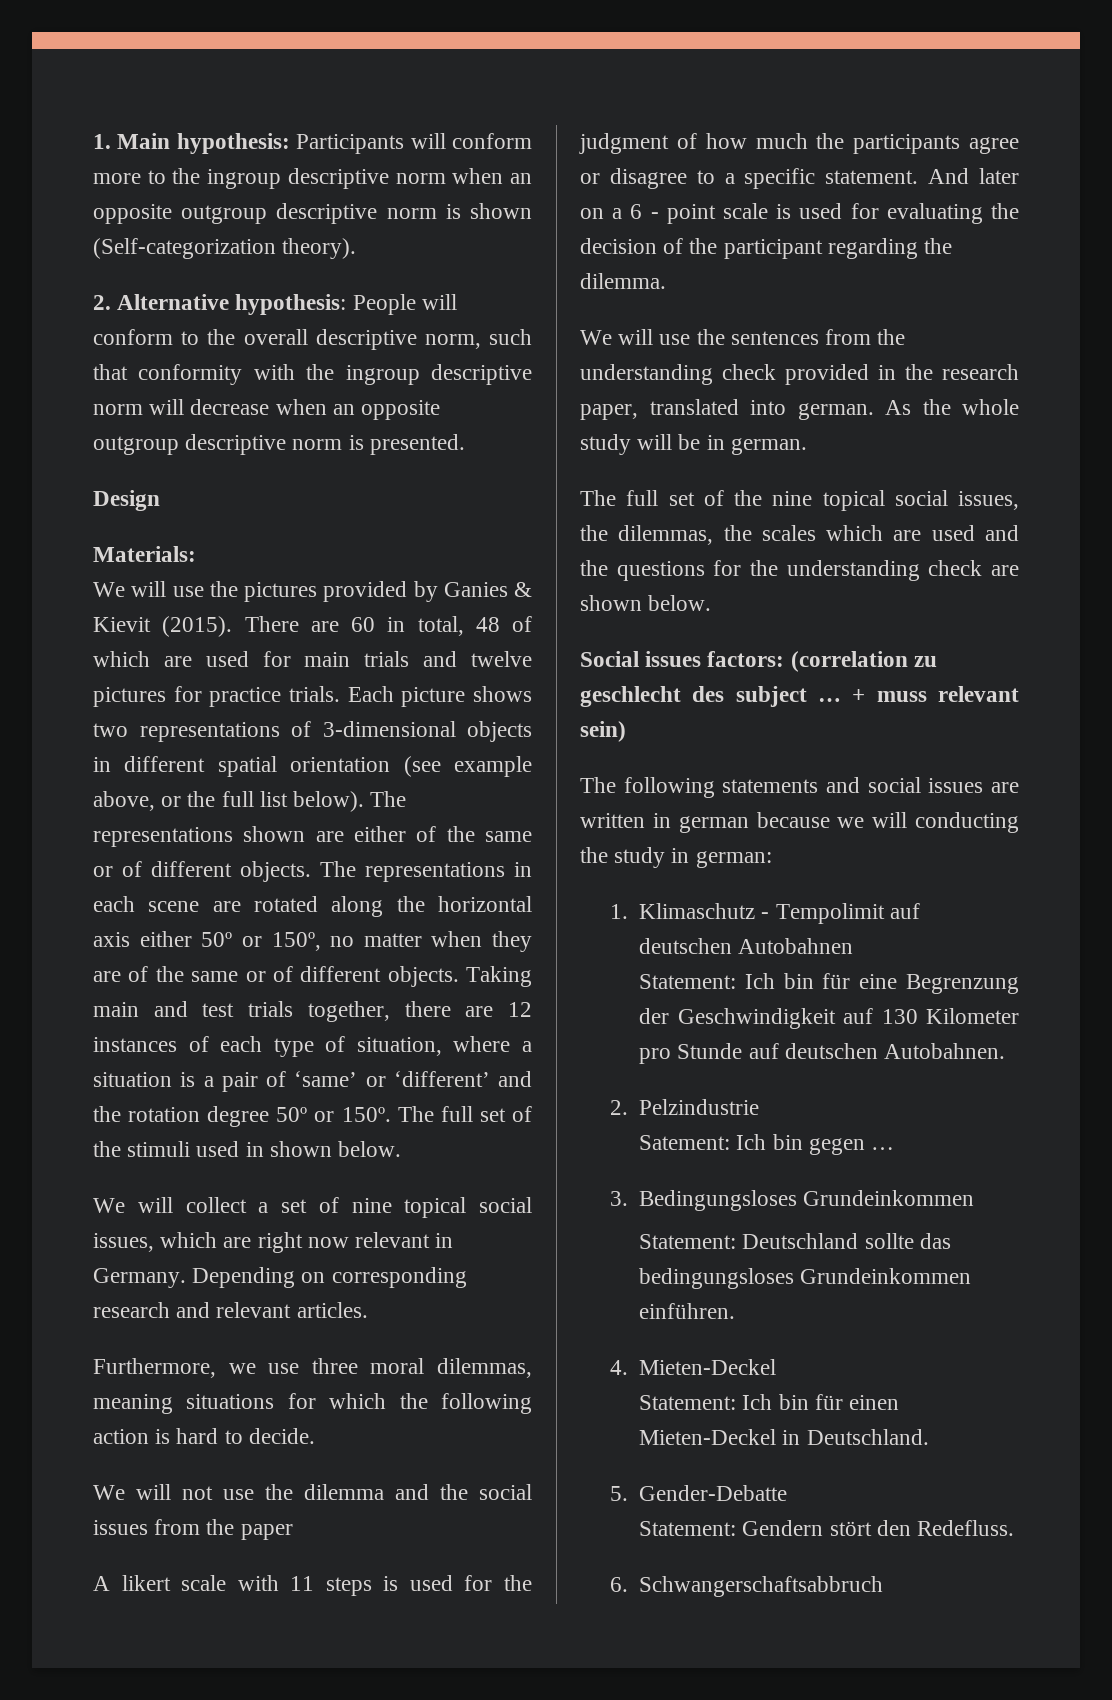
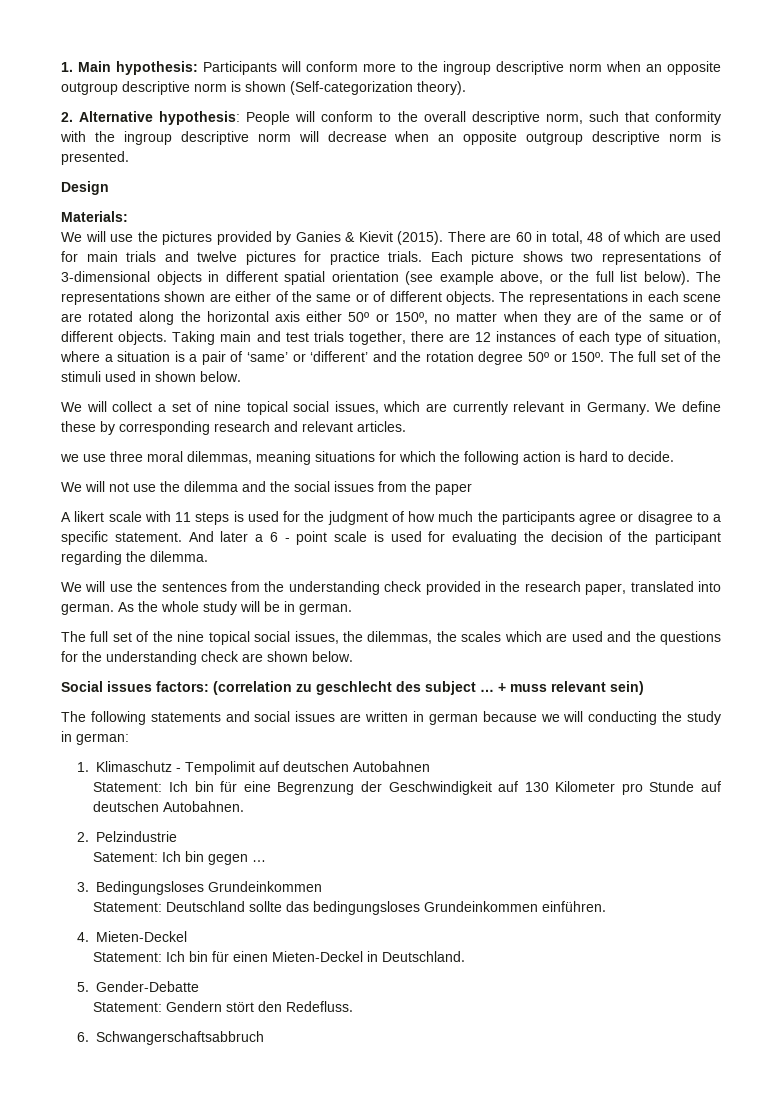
[257,1232,349,1253] right now -> [452,401,508,415] currently
[192,1267,326,1288] Depending on -> [655,401,721,412] [61,421,115,435] We define these by
[93,1358,216,1378] Furthermore, -> (406, 426) none
[580,208,604,219] on -> (249, 536) none

